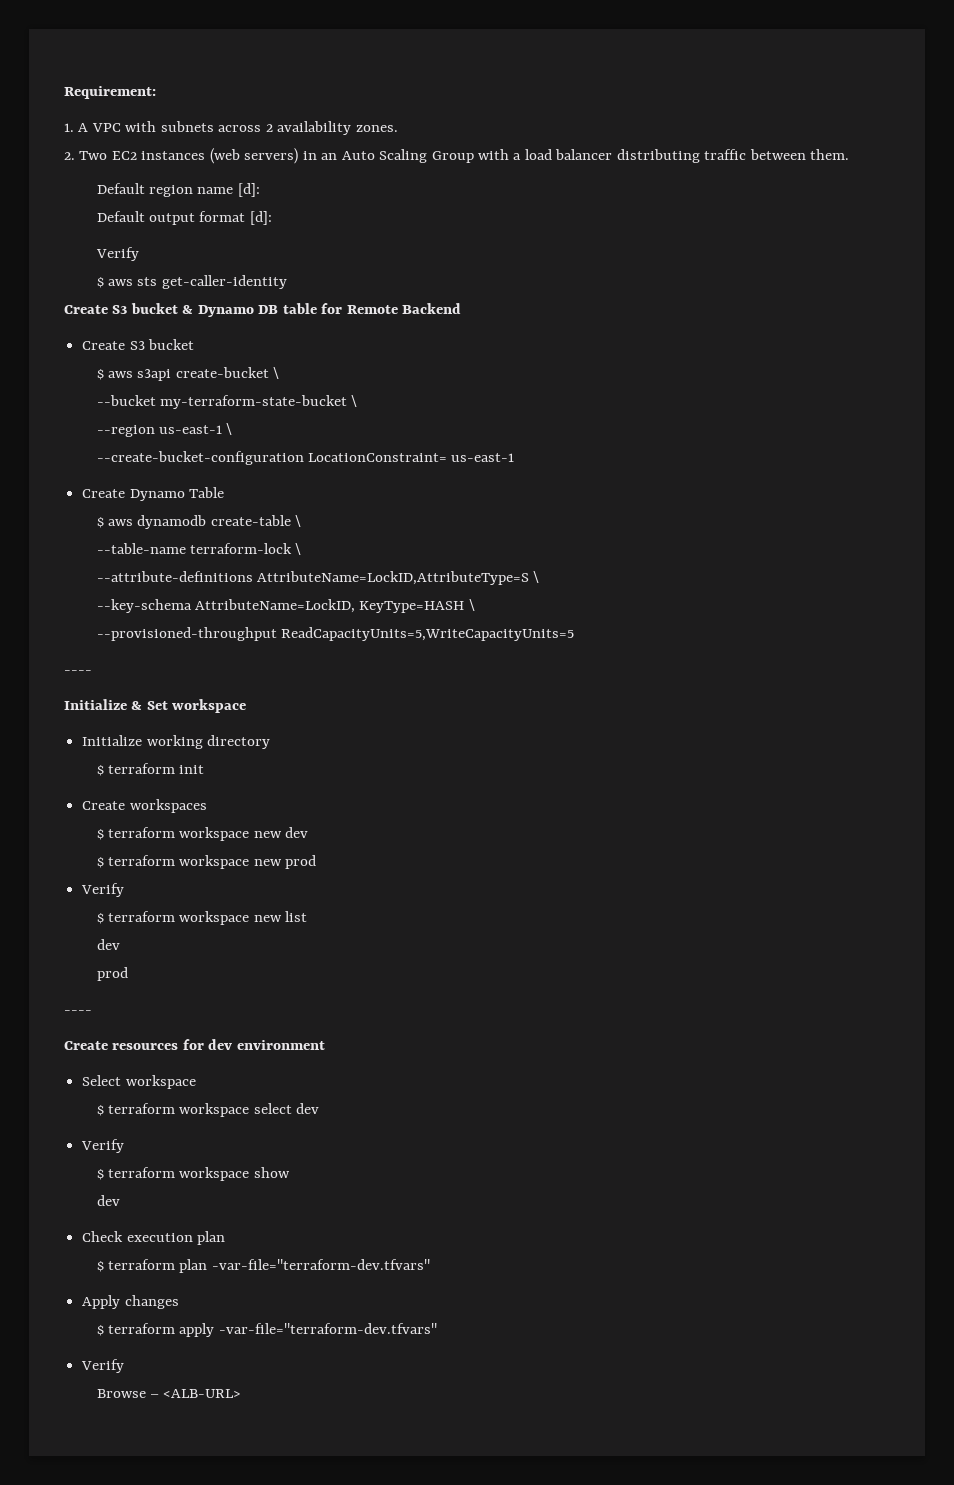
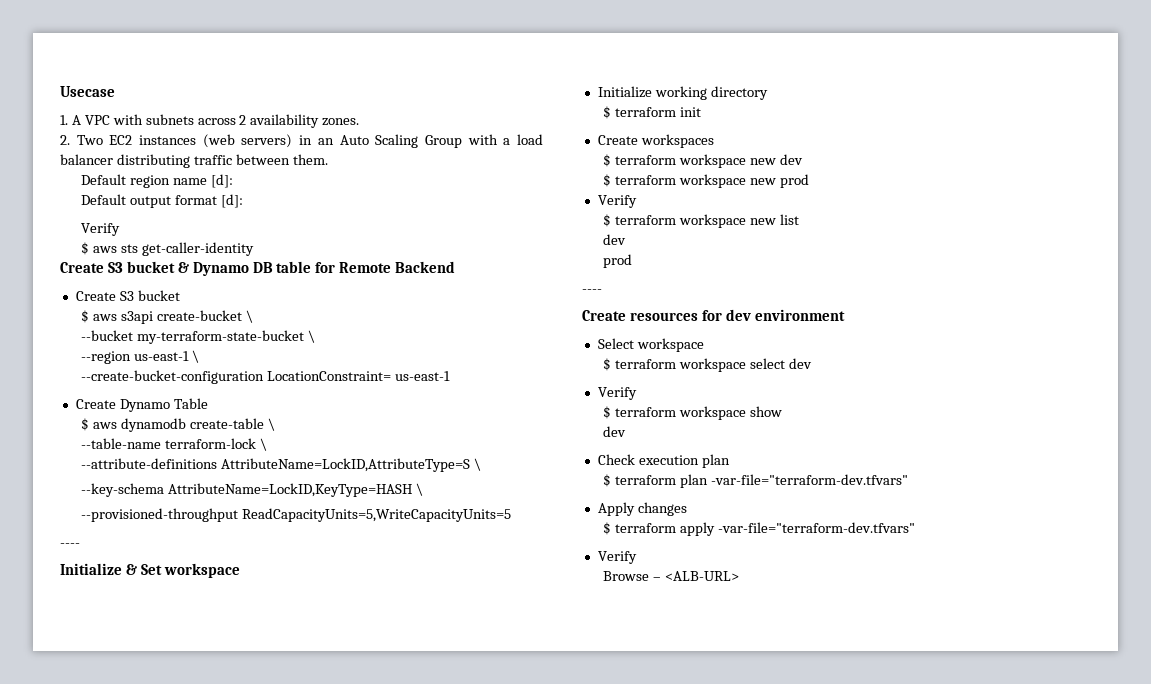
[64,86,156,99] Requirement: -> [60,86,115,97] Usecase
[194,599,465,613] AttributeName=LockID, KeyType=HASH -> [168,483,413,497] AttributeName=LockID,KeyType=HASH

